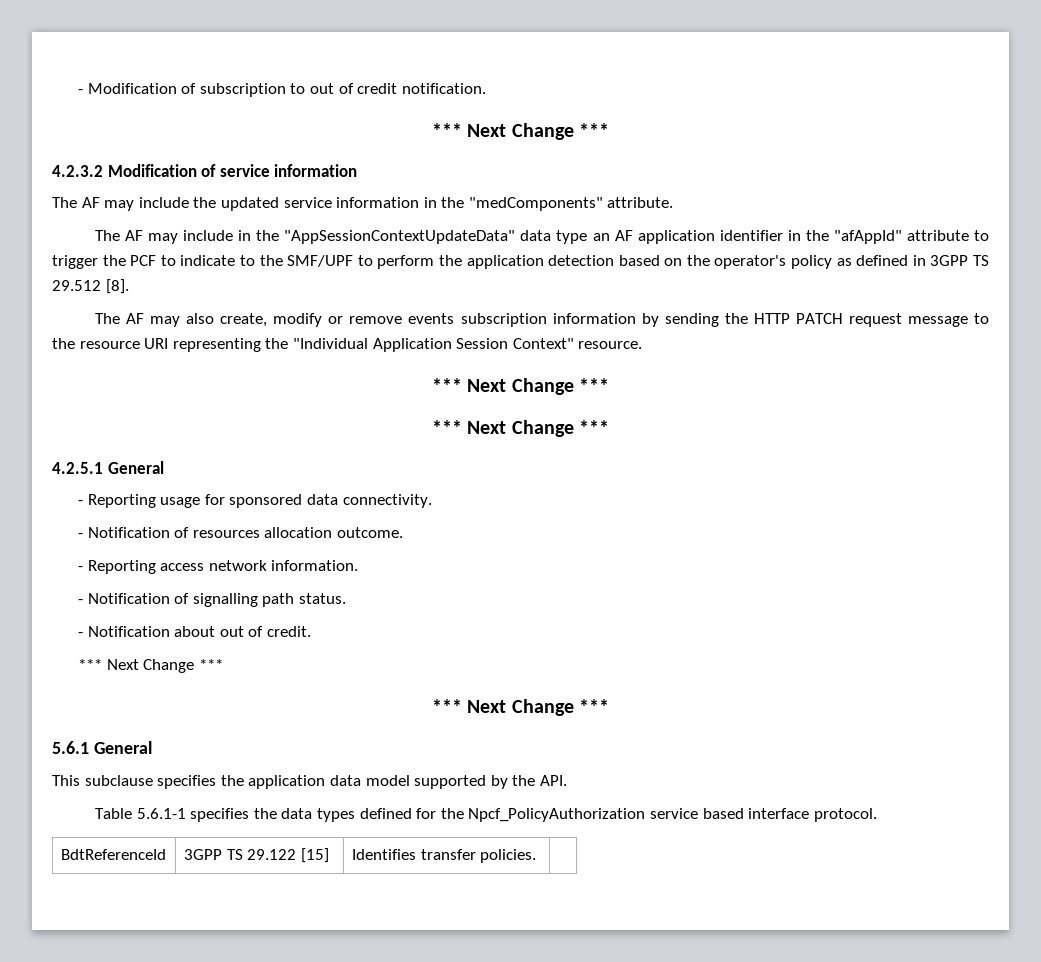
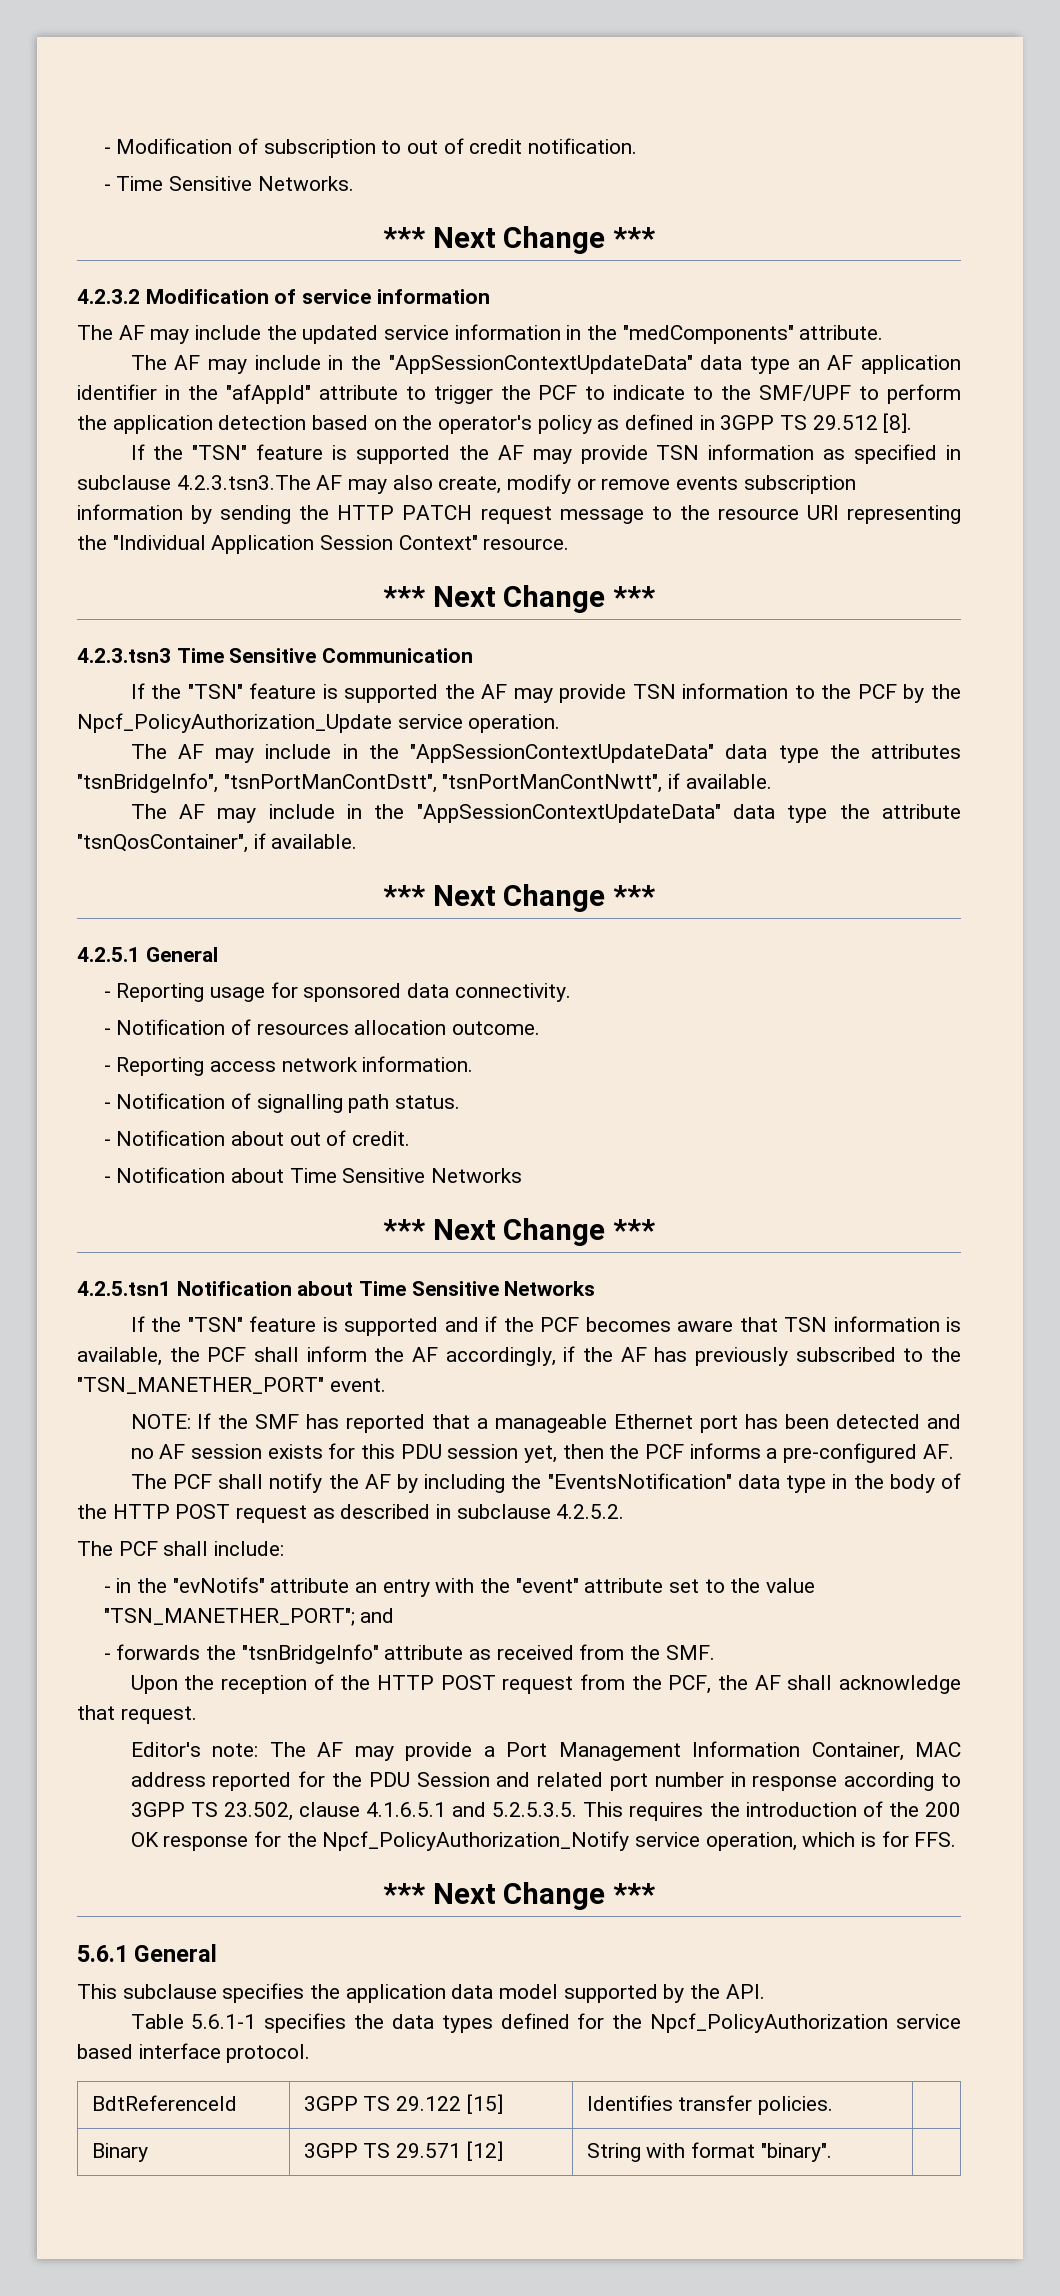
(486, 88) none -> [103,176,354,191] // - Time Sensitive Networks.
[95,313,121,324] The -> [130,444,962,464] [77,475,311,490] If the "TSN" feature is supported the AF may provide TSN information as specified in subclause 4.2.3.tsn3.The
(609, 385) none -> [77,648,474,663] [130,683,962,703] [77,713,561,733] [130,744,961,763] [77,773,772,793] [130,804,961,823] [77,833,358,853] // 4.2.3.tsn3 Time Sensitive Communication // If the "TSN" feature is supported the AF may provide TSN information to the PCF by the Npcf_PolicyAuthorization_Update service operation. // The AF may include in the "AppSessionContextUpdateData" data type the attributes "tsnBridgeInfo", "tsnPortManContDstt", "tsnPortManContNwtt", if available. // The AF may include in the "AppSessionContextUpdateData" data type the attribute "tsnQosContainer", if available.
[78,659,223,673] *** Next Change *** -> [103,1167,523,1183] [382,1218,656,1246] [77,1281,596,1296] [130,1316,962,1336] [77,1346,961,1366] [77,1377,386,1394] [130,1413,961,1433] [130,1443,954,1463] [130,1473,962,1493] [77,1504,625,1523] [77,1541,285,1556] [103,1577,816,1597] [103,1608,395,1626] [103,1644,715,1664] [130,1674,961,1694] [77,1705,197,1724] [130,1741,961,1761] [130,1771,961,1791] [130,1801,962,1821] [130,1831,957,1851] - Notification about Time Sensitive Networks // *** Next Change *** // 4.2.5.tsn1 Notification about Time Sensitive Networks // If the "TSN" feature is supported and if the PCF becomes aware that TSN information is available, the PCF shall inform the AF accordingly, if the AF has previously subscribed to the "TSN_MANETHER_PORT" event. // NOTE: If the SMF has reported that a manageable Ethernet port has been detected and no AF session exists for this PDU session yet, then the PCF informs a pre-configured AF. // The PCF shall notify the AF by including the "EventsNotification" data type in the body of the HTTP POST request as described in subclause 4.2.5.2. // The PCF shall include: // - in the "evNotifs" attribute an entry with the "event" attribute set to the value "TSN_MANETHER_PORT"; and // - forwards the "tsnBridgeInfo" attribute as received from the SMF. // Upon the reception of the HTTP POST request from the PCF, the AF shall acknowledge that request. // Editor's note: The AF may provide a Port Management Information Container, MAC address reported for the PDU Session and related port number in response according to 3GPP TS 23.502, clause 4.1.6.5.1 and 5.2.5.3.5. This requires the introduction of the 200 OK response for the Npcf_PolicyAuthorization_Notify service operation, which is for FFS.
(537, 856) none -> [91,2143,148,2162] [303,2141,503,2161] [586,2142,832,2162] // Binary | 3GPP TS 29.571 [12] | String with format "binary". |

